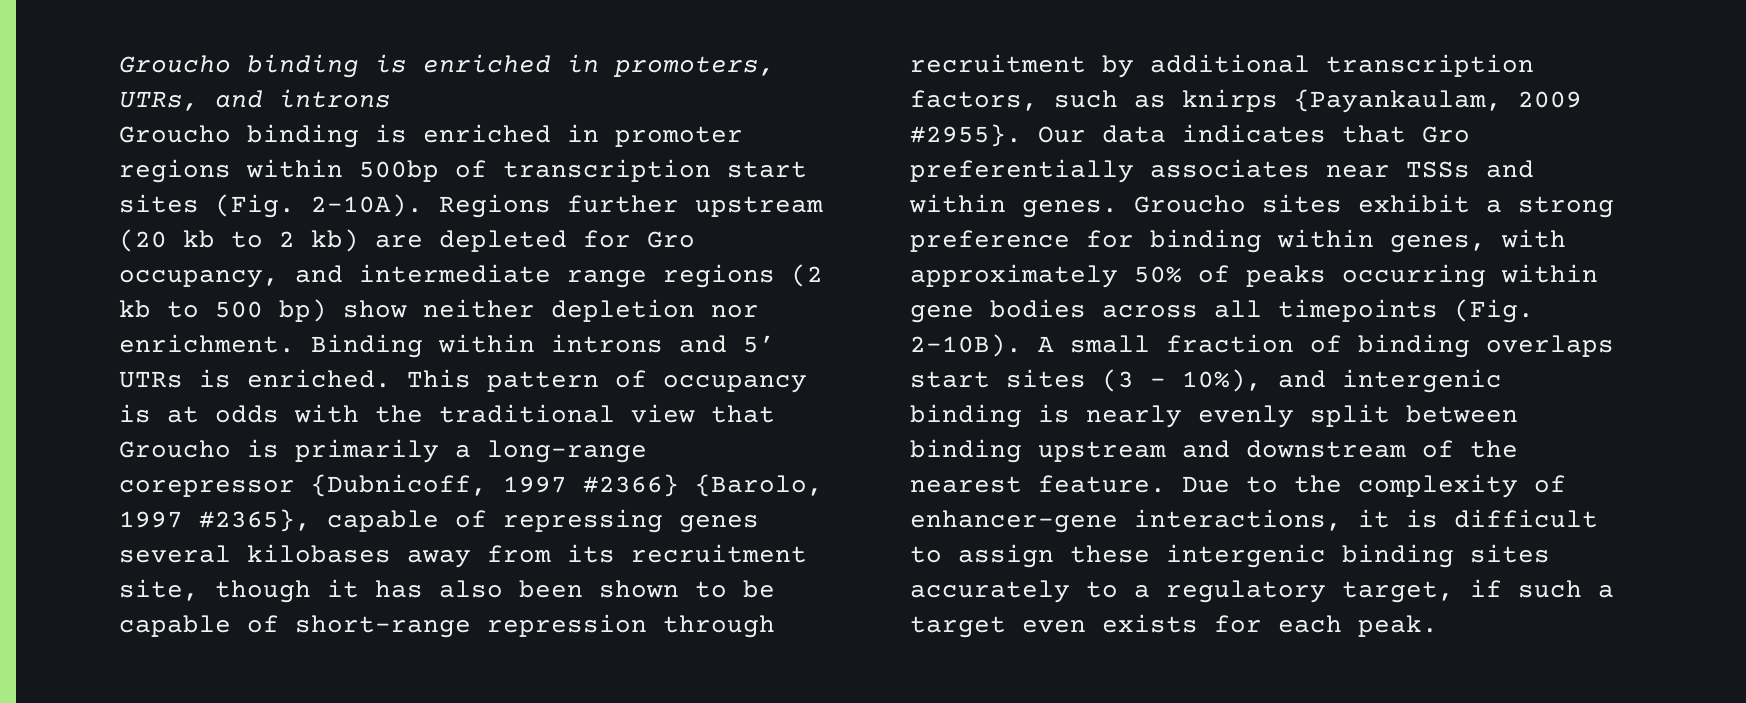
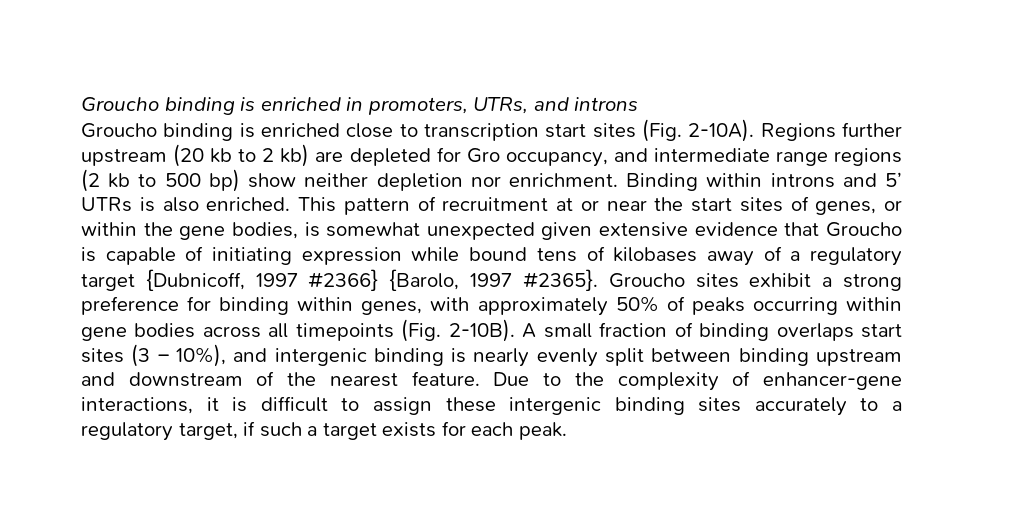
[567,124,743,147] [119,159,487,183] in promoter regions within 500bp of -> [346,123,418,138] close to
(231, 378) none -> [162,197,199,212] also
[663,375,807,393] [119,404,775,423] [119,439,647,463] [119,480,295,497] occupancy is at odds with the traditional view that Groucho is primarily a long-range corepressor -> [442,196,902,215] [81,222,902,240] [81,246,903,266] [81,274,135,291] recruitment at or near the start sites of genes, or within the gene bodies, is somewhat unexpected given extensive evidence that Groucho is capable of initiating expression while bound tens of kilobases away of a regulatory target
[199,509,759,533] [119,544,807,568] [119,579,775,603] [119,614,775,638] [910,54,1534,78] [910,89,1582,113] [910,124,1470,147] [910,159,1534,183] [909,194,1118,218] #2365}, capable of repressing genes several kilobases away from its recruitment site, though it has also been shown to be capable of short-range repression through recruitment by additional transcription factors, such as knirps {Payankaulam, 2009 #2955}. Our data indicates that Gro preferentially associates near TSSs and within genes. -> [522,269,598,291] #2365}.
[1022,620,1086,633] even -> (377, 431) none

